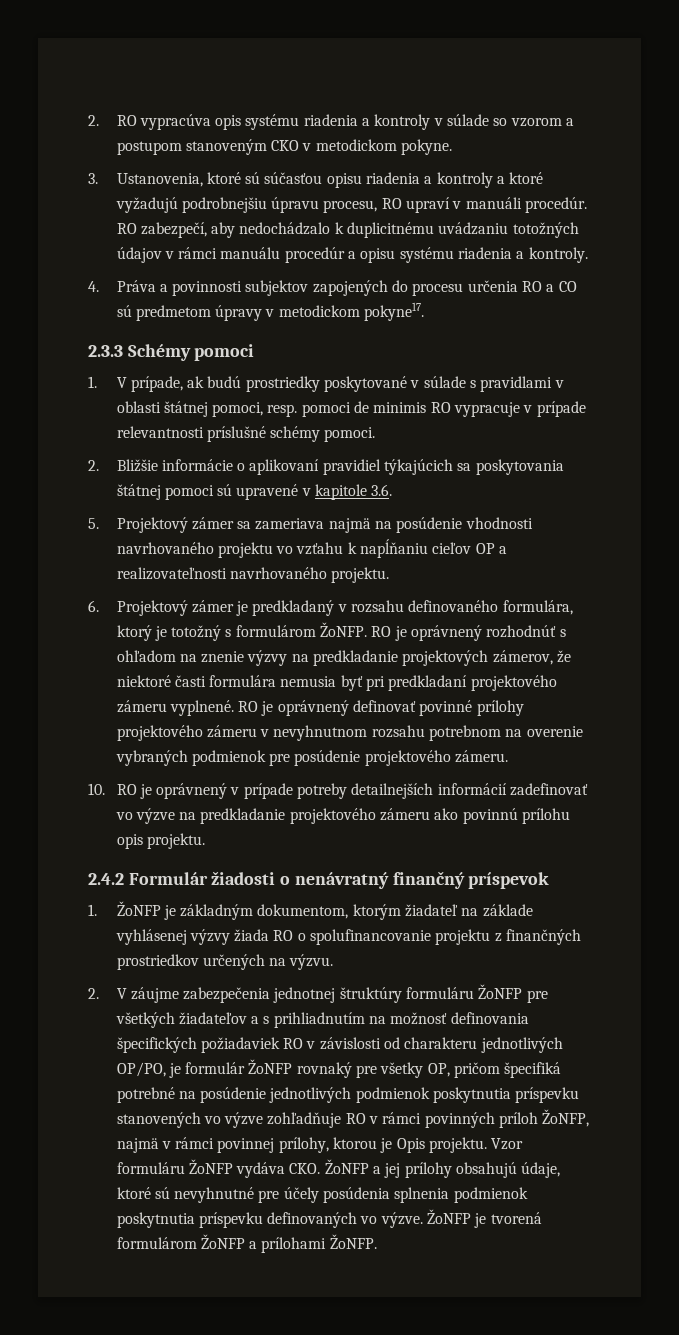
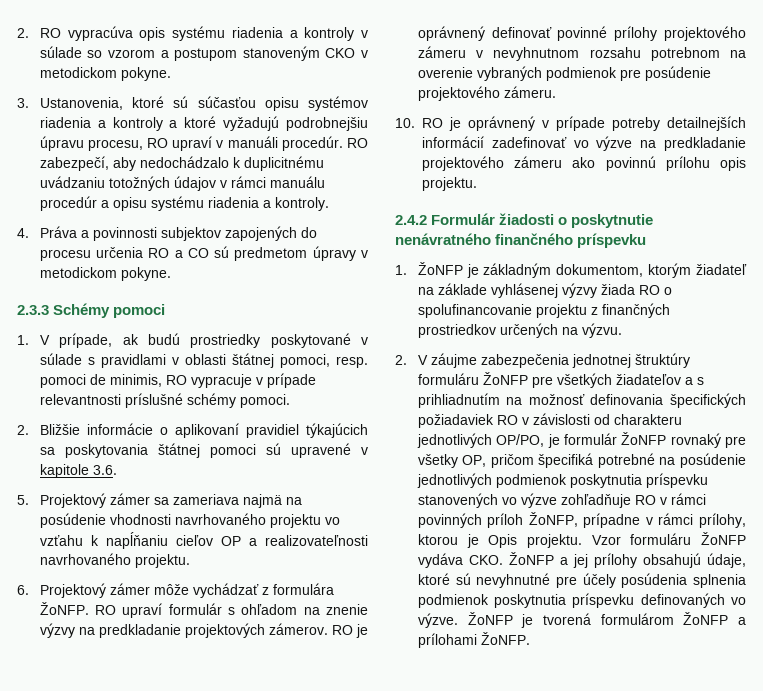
(362, 180) none -> [308,96,368,111] systémov
[364,302,425,321] pokyne17. -> [120,267,171,281] pokyne.
[373,402,427,413] minimis -> [109,374,162,387] minimis,
[236,600,573,616] [116,622,557,641] je predkladaný v rozsahu definovaného formulára, ktorý je totožný s formulárom ŽoNFP. RO je oprávnený rozhodnúť -> [153,583,334,598] [39,602,222,618] môže vychádzať z formulára ŽoNFP. RO upraví formulár
[492,650,572,665] [116,675,557,691] [116,700,234,716] zámerov, že niektoré časti formulára nemusia byť pri predkladaní projektového zámeru vyplnené. -> [268,623,328,635] zámerov.
[294,871,550,889] nenávratný finančný príspevok -> [571,214,654,228] [395,233,647,248] poskytnutie nenávratného finančného príspevku
[116,1137,275,1153] najmä v rámci povinnej -> [583,513,694,528] prípadne v rámci

